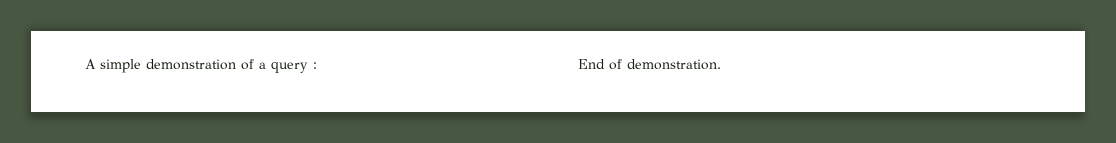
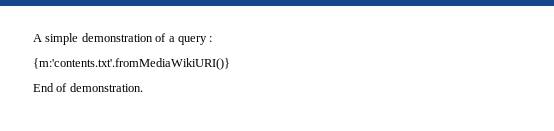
(317, 65) none -> [33,58,230,70] // {m:'contents.txt'.fromMediaWikiURI()}

